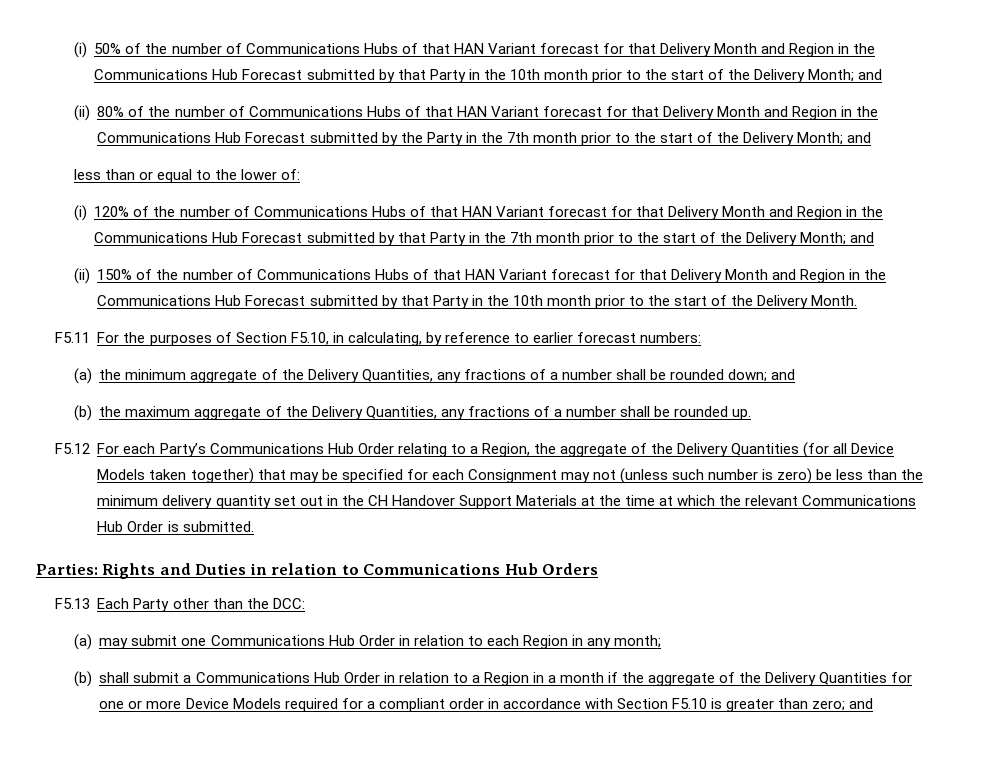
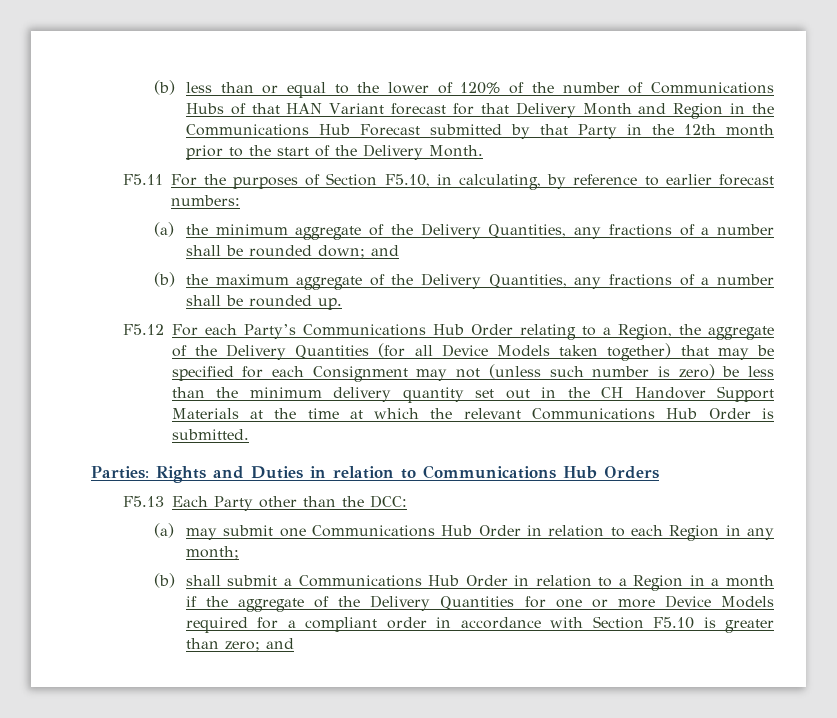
[73,42,876,58] [94,69,883,83] [73,105,879,121] [97,132,872,146] (i) 50% of the number of Communications Hubs of that HAN Variant forecast for that Delivery Month and Region in the Communications Hub Forecast submitted by that Party in the 10th month prior to the start of the Delivery Month; and // (ii) 80% of the number of Communications Hubs of that HAN Variant forecast for that Delivery Month and Region in the Communications Hub Forecast submitted by the Party in the 7th month prior to the start of the Delivery Month; and // -> [154,80,176,95] (b)
[281,169,301,180] [73,205,87,221] of: // (i) -> [437,82,453,94] of
[509,232,875,246] [73,268,887,284] [97,295,543,309] 7th month prior to the start of the Delivery Month; and // (ii) 150% of the number of Communications Hubs of that HAN Variant forecast for that Delivery Month and Region in the Communications Hub Forecast submitted by that Party in the 10th -> [683,124,716,135] 12th

